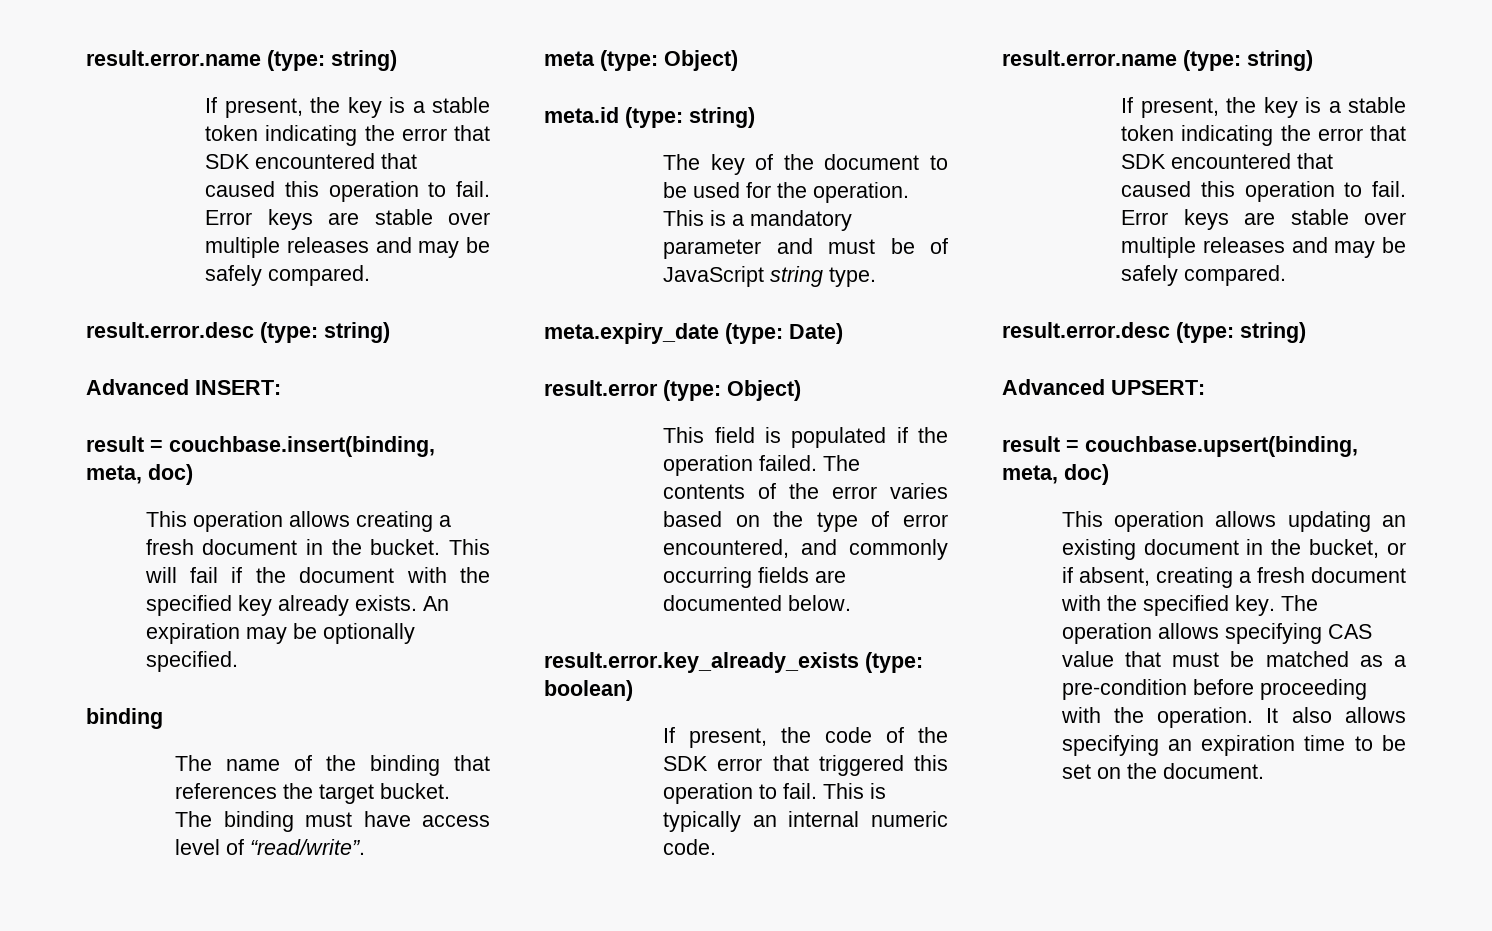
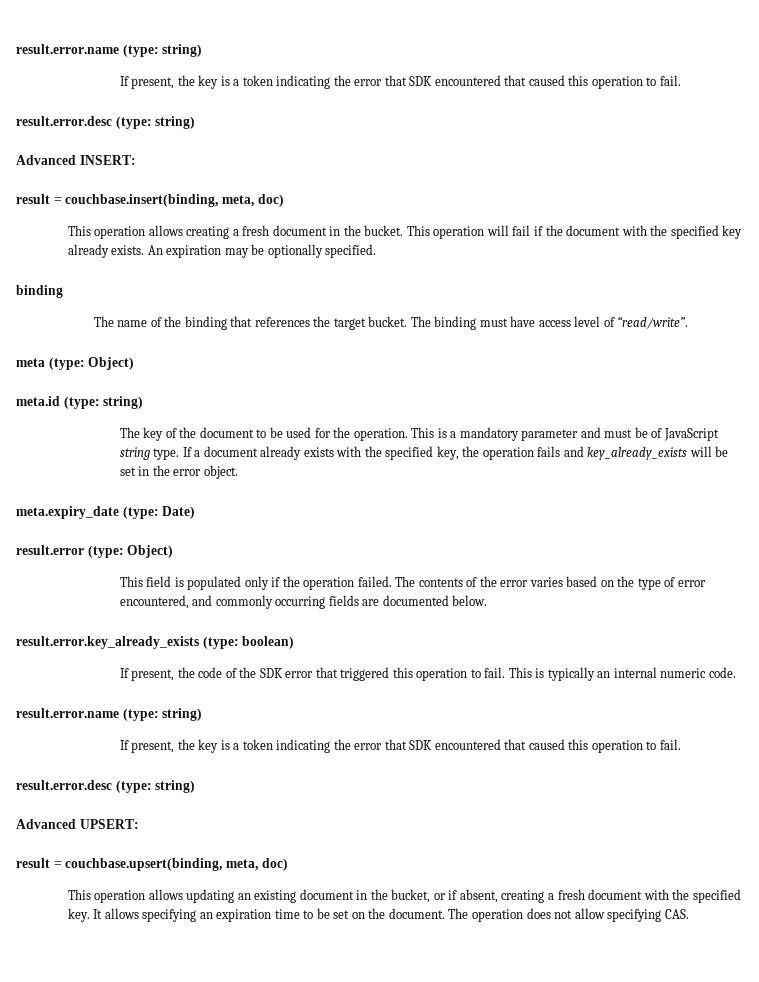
[86,50,397,71] [205,97,491,118] result.error.name (type: string) // If present, the key is a stable -> [16,44,203,57] [119,75,240,89] result.error.name (type: string) // If present, the key is a
[205,209,490,230] [205,237,490,258] [205,265,371,286] Error keys are stable over multiple releases and may be safely compared. -> (681, 80) none
(491, 547) none -> [433,226,485,239] operation
(877, 277) none -> [182,446,729,460] [119,465,238,479] If a document already exists with the specified key, the operation fails and key_already_exists will be set in the error object.
(887, 437) none -> [244,576,269,590] only
[1348,97,1406,113] stable -> (240, 746) none
[1121,209,1406,230] [1121,237,1406,258] [1121,265,1287,286] Error keys are stable over multiple releases and may be safely compared. -> (681, 744) none
[1280,595,1318,611] [1061,623,1372,644] [1061,651,1406,667] [1061,679,1367,700] [1060,707,1332,728] The operation allows specifying CAS value that must be matched as a pre-condition before proceeding with the operation. It also -> [93,909,103,919] It
(1264, 771) none -> [448,908,689,922] The operation does not allow specifying CAS.

